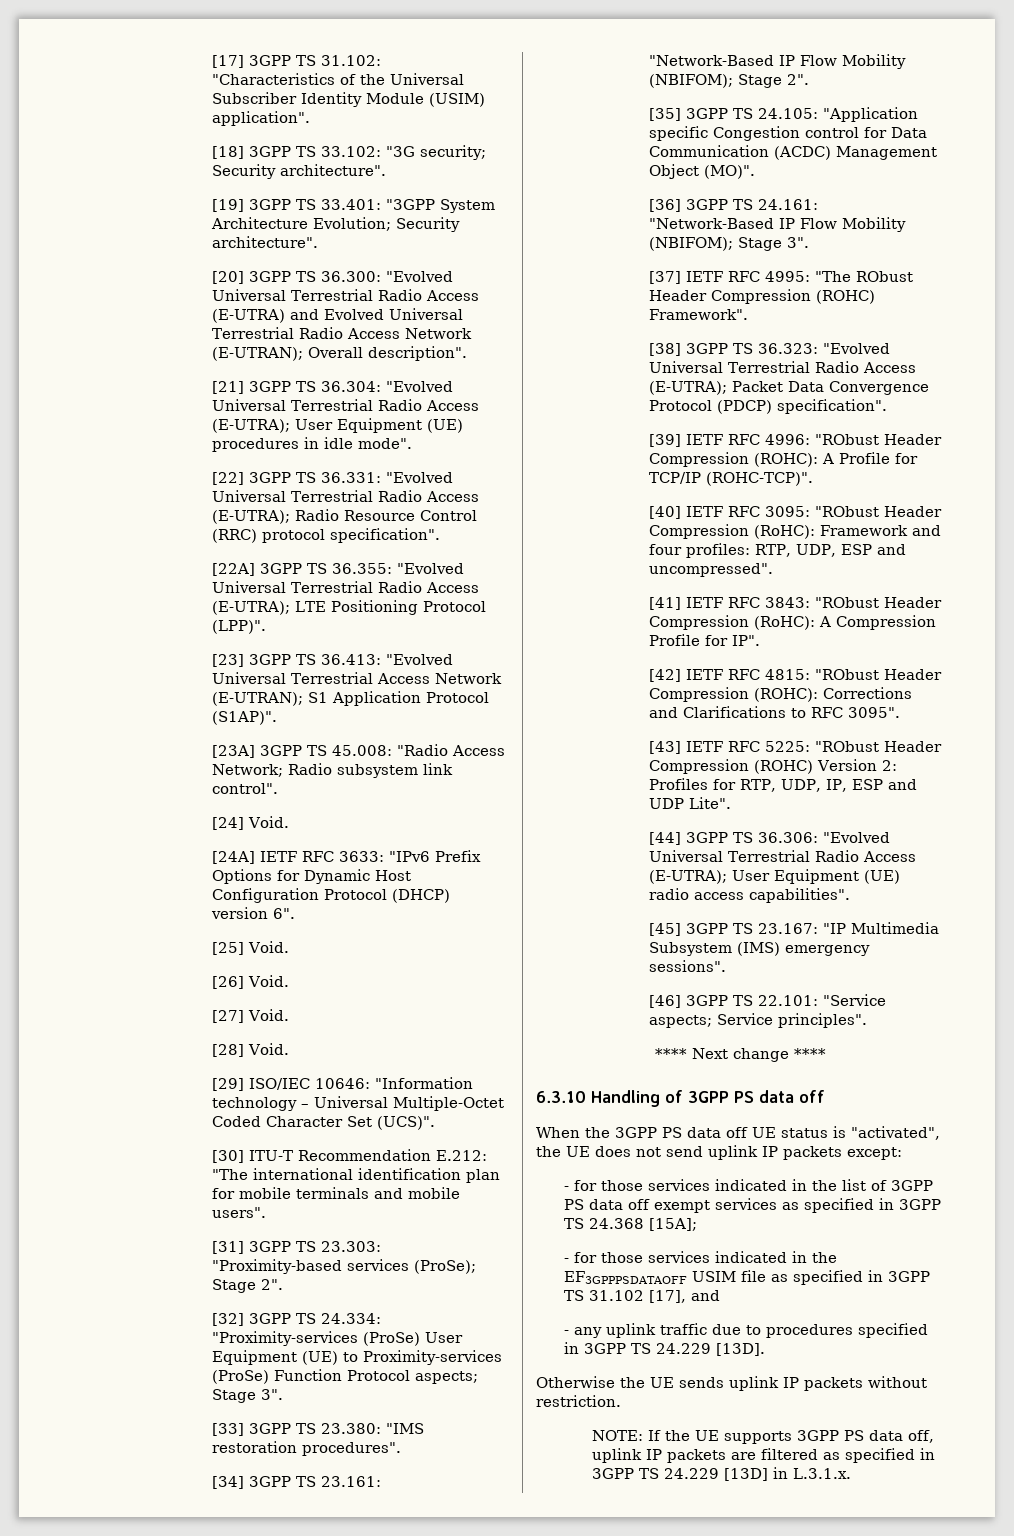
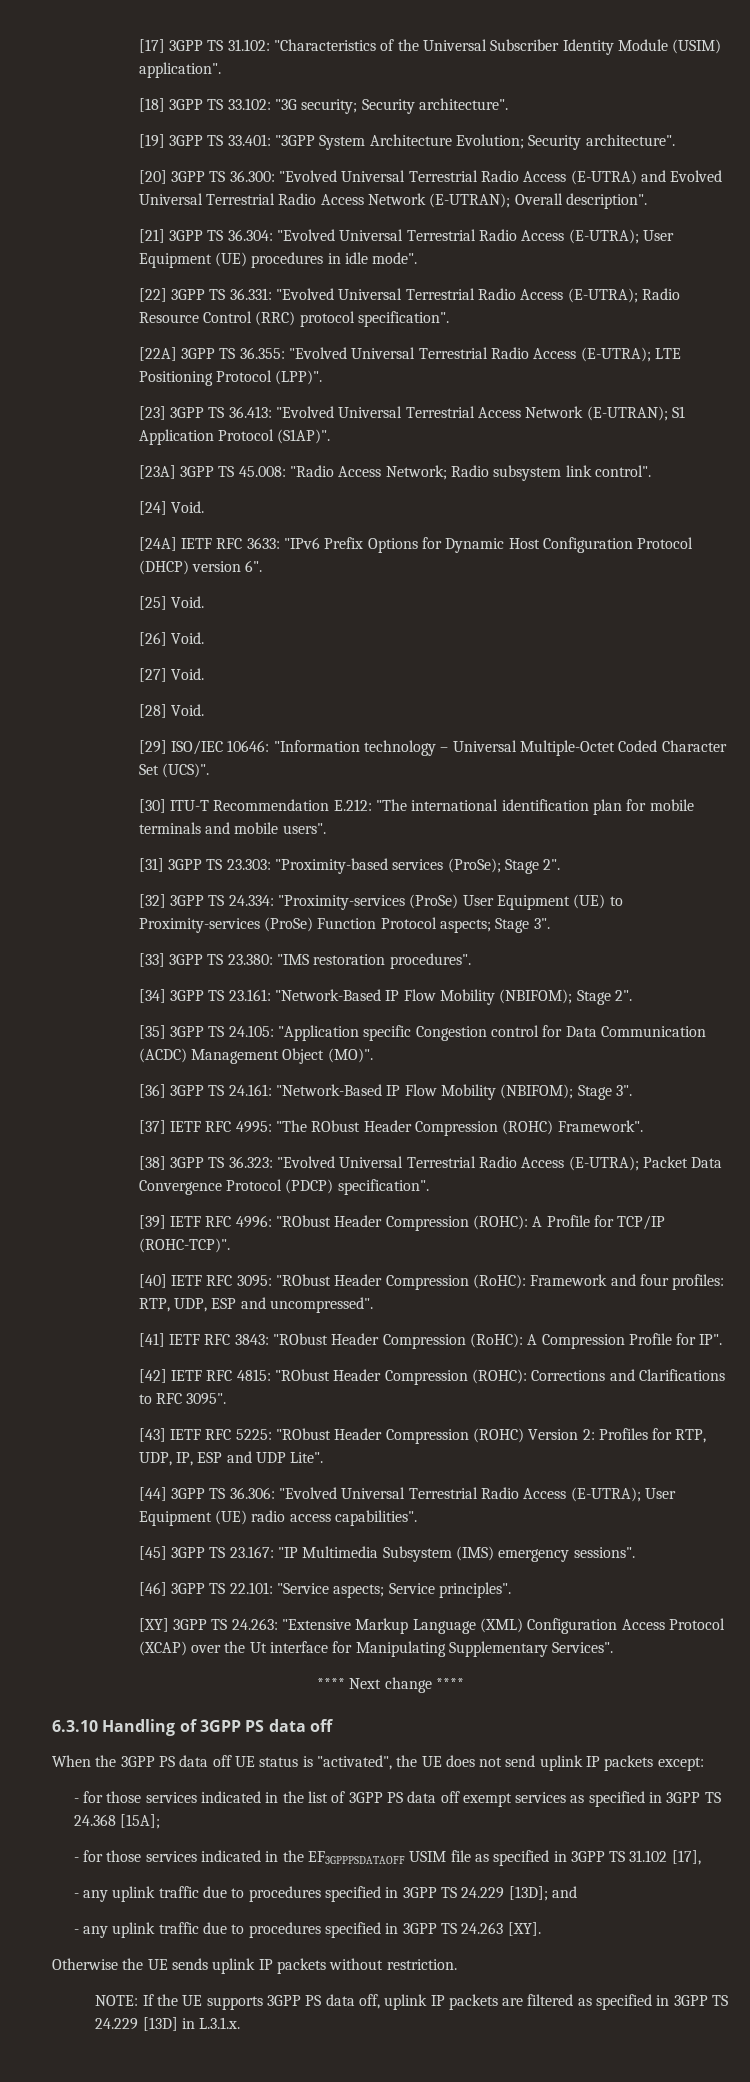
(867, 1020) none -> [138,1618,725,1634] [138,1641,614,1657] // [XY] 3GPP TS 24.263: "Extensive Markup Language (XML) Configuration Access Protocol (XCAP) over the Ut interface for Manipulating Supplementary Services".
(687, 1296) none -> [73,1886,548,1902] // - any uplink traffic due to procedures specified in 3GPP TS 24.229 [13D];
[656,1343,766,1356] 24.229 [13D]. -> [461,1922,541,1936] 24.263 [XY].

